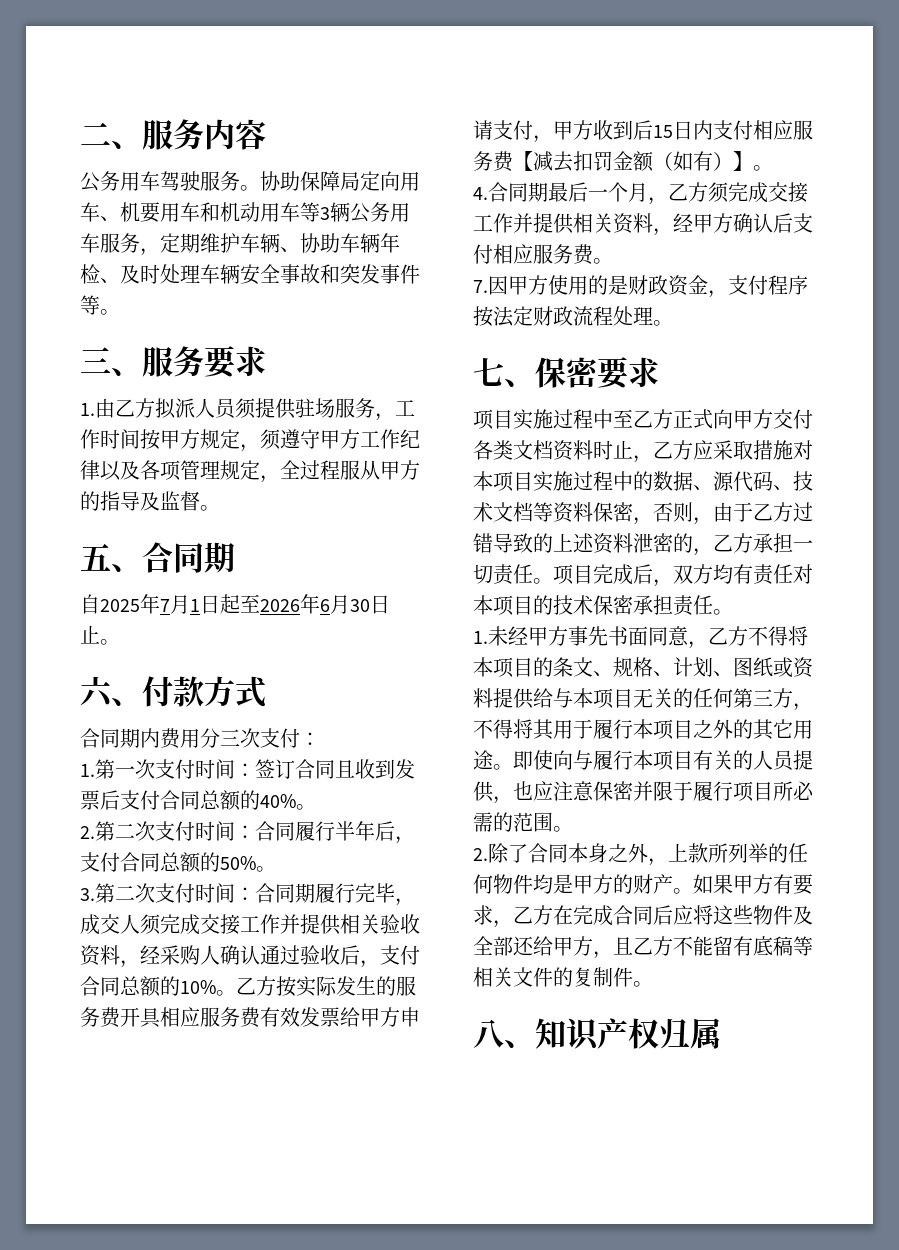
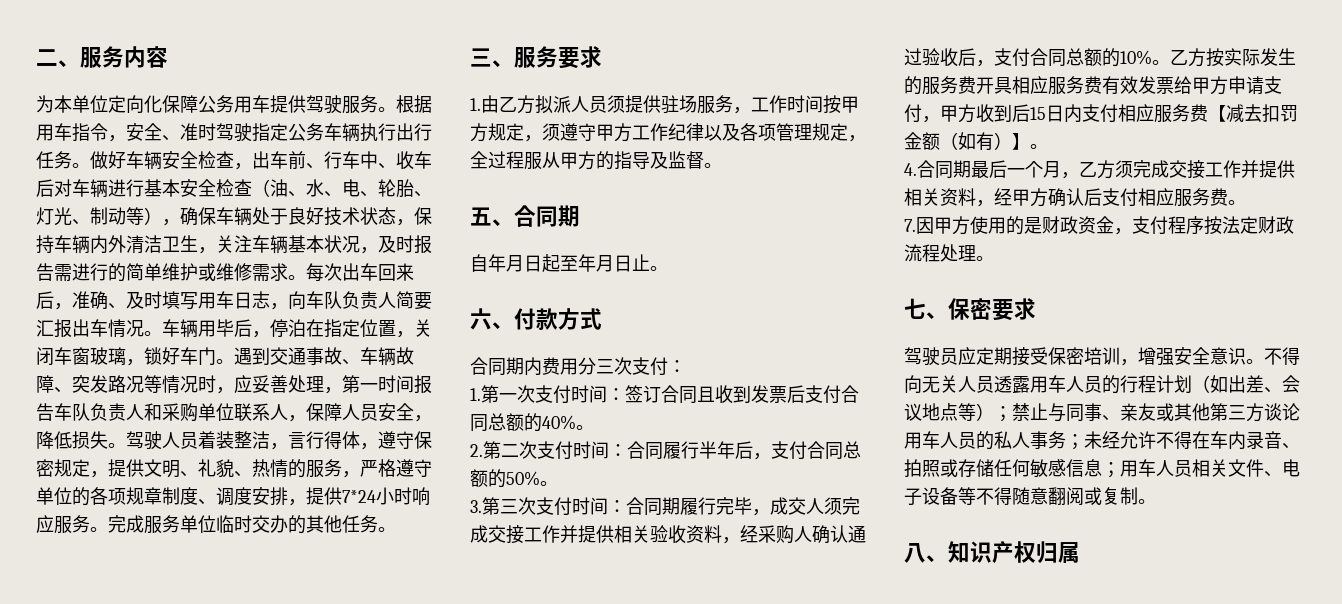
[80,171,160,192] 公务用车 -> [36,95,306,113] 为本单位定向化保障公务用车提供
[260,171,420,191] [80,202,410,223] [80,233,400,256] [80,264,420,285] [80,295,100,315] 协助保障局定向用车、机要用车和机动用车等3辆公务用车服务，定期维护车辆、协助车辆年检、及时处理车辆安全事故和突发事件等 -> [396,95,432,113] [36,123,432,142] [36,151,432,170] [36,179,432,198] [36,207,432,226] [36,235,432,254] [36,263,414,282] [36,291,432,310] [36,319,432,338] [36,347,414,366] [36,375,432,394] [36,403,432,422] [36,431,432,450] [36,459,432,478] [36,487,430,506] [36,515,378,534] 根据用车指令，安全、准时驾驶指定公务车辆执行出行任务。做好车辆安全检查，出车前、行车中、收车后对车辆进行基本安全检查（油、水、电、轮胎、灯光、制动等），确保车辆处于良好技术状态，保持车辆内外清洁卫生，关注车辆基本状况，及时报告需进行的简单维护或维修需求。每次出车回来后，准确、及时填写用车日志，向车队负责人简要汇报出车情况。车辆用毕后，停泊在指定位置，关闭车窗玻璃，锁好车门。遇到交通事故、车辆故障、突发路况等情况时，应妥善处理，第一时间报告车队负责人和采购单位联系人，保障人员安全，降低损失。驾驶人员着装整洁，言行得体，遵守保密规定，提供文明、礼貌、热情的服务，严格遵守单位的各项规章制度、调度安排，提供7*24小时响应服务。完成服务单位临时交办的其他任务
[100,594,370,614] 2025年7月1日起至2026年6月30 -> [488,254,614,272] 年月日起至年月
[115,885,135,901] 二 -> [500,499,518,514] 三
[473,409,813,430] [473,440,813,463] [473,471,813,492] [473,502,813,525] [473,533,813,556] [473,564,813,587] [473,595,733,616] [473,626,808,649] [473,657,814,678] [473,688,813,711] [473,719,813,740] [473,750,813,771] [473,781,814,804] [473,812,573,832] [473,843,808,866] [473,874,813,895] [473,905,813,928] [473,936,813,959] [473,967,633,987] 项目实施过程中至乙方正式向甲方交付各类文档资料时止，乙方应采取措施对本项目实施过程中的数据、源代码、技术文档等资料保密，否则，由于乙方过错导致的上述资料泄密的，乙方承担一切责任。项目完成后，双方均有责任对本项目的技术保密承担责任。 // 1.未经甲方事先书面同意，乙方不得将本项目的条文、规格、计划、图纸或资料提供给与本项目无关的任何第三方，不得将其用于履行本项目之外的其它用途。即使向与履行本项目有关的人员提供，也应注意保密并限于履行项目所必需的范围。 // 2.除了合同本身之外，上款所列举的任何物件均是甲方的财产。如果甲方有要求，乙方在完成合同后应将这些物件及全部还给甲方，且乙方不能留有底稿等相关文件的复制件 -> [904,347,1300,366] [904,375,1300,394] [904,403,1300,422] [904,431,1300,450] [904,459,1300,478] [904,487,1138,506] 驾驶员应定期接受保密培训，增强安全意识。不得向无关人员透露用车人员的行程计划（如出差、会议地点等）；禁止与同事、亲友或其他第三方谈论用车人员的私人事务；未经允许不得在车内录音、拍照或存储任何敏感信息；用车人员相关文件、电子设备等不得随意翻阅或复制

